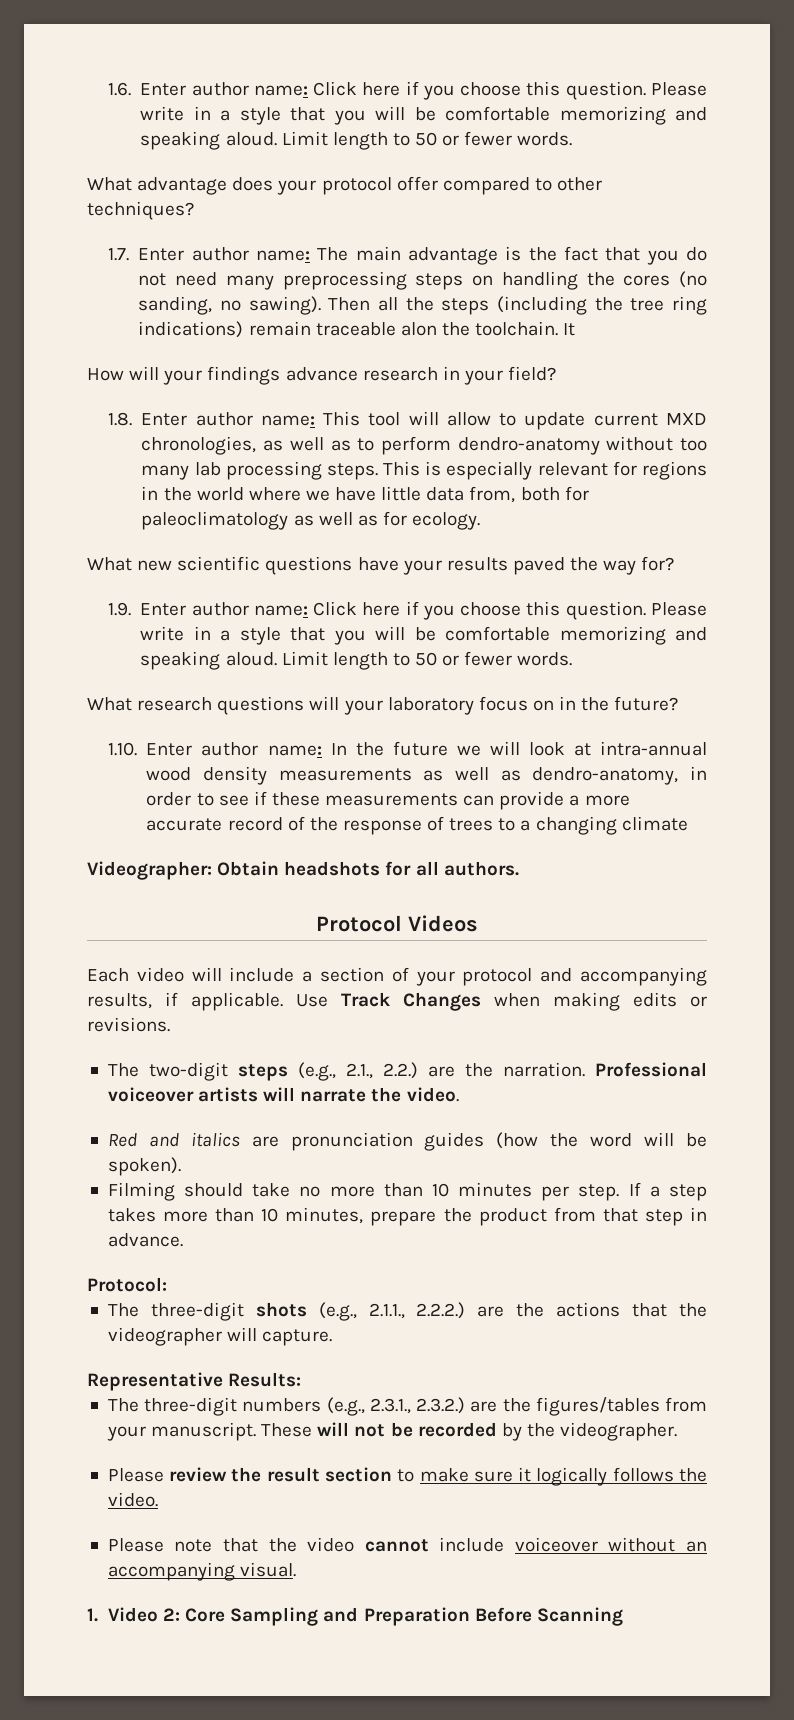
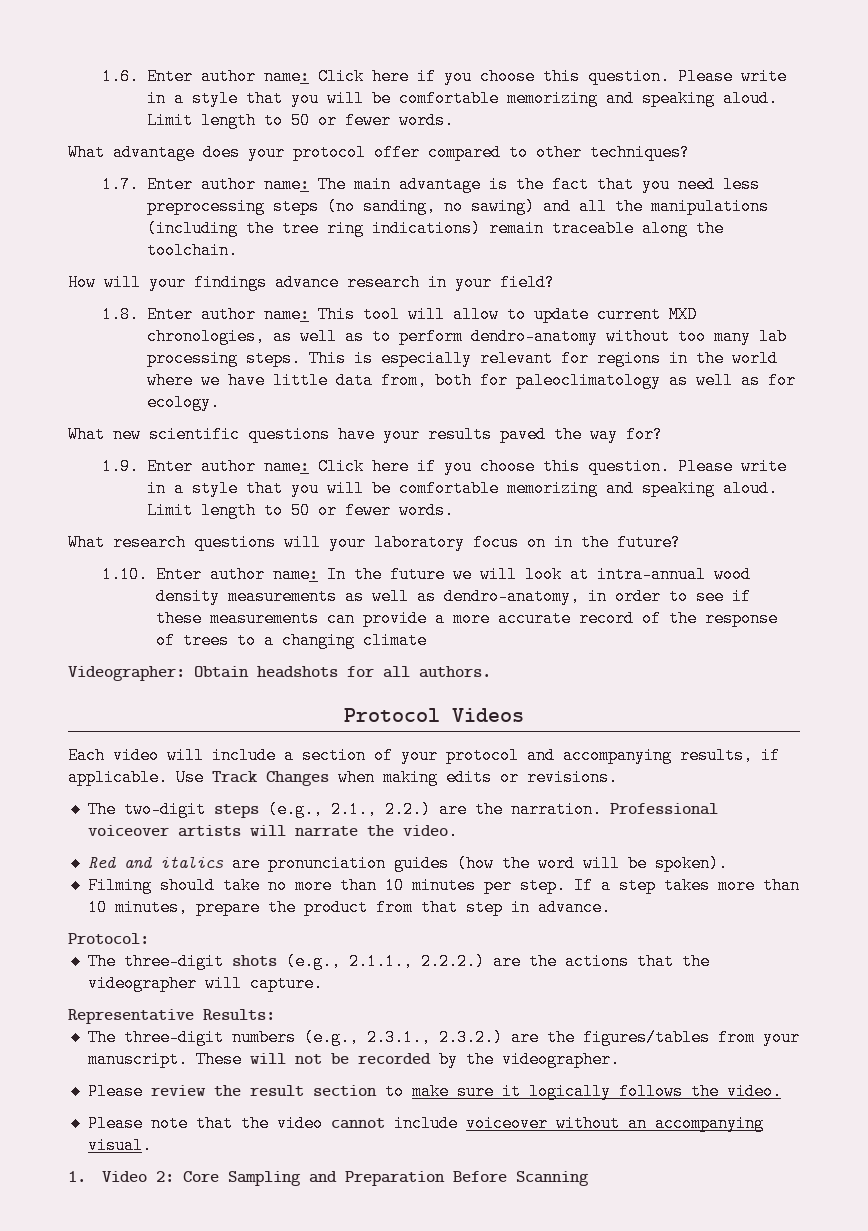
[686,247,707,261] [138,271,671,290] do not need many preprocessing steps on handling the cores -> [678,176,761,193] [147,198,320,215] need less preprocessing steps
[248,296,371,315] sawing). Then -> [471,198,572,215] sawing) and
[441,298,490,315] steps -> [651,198,770,215] manipulations
[400,322,437,336] alon -> [642,220,689,237] along
[563,323,576,336] It -> (239, 250) none

